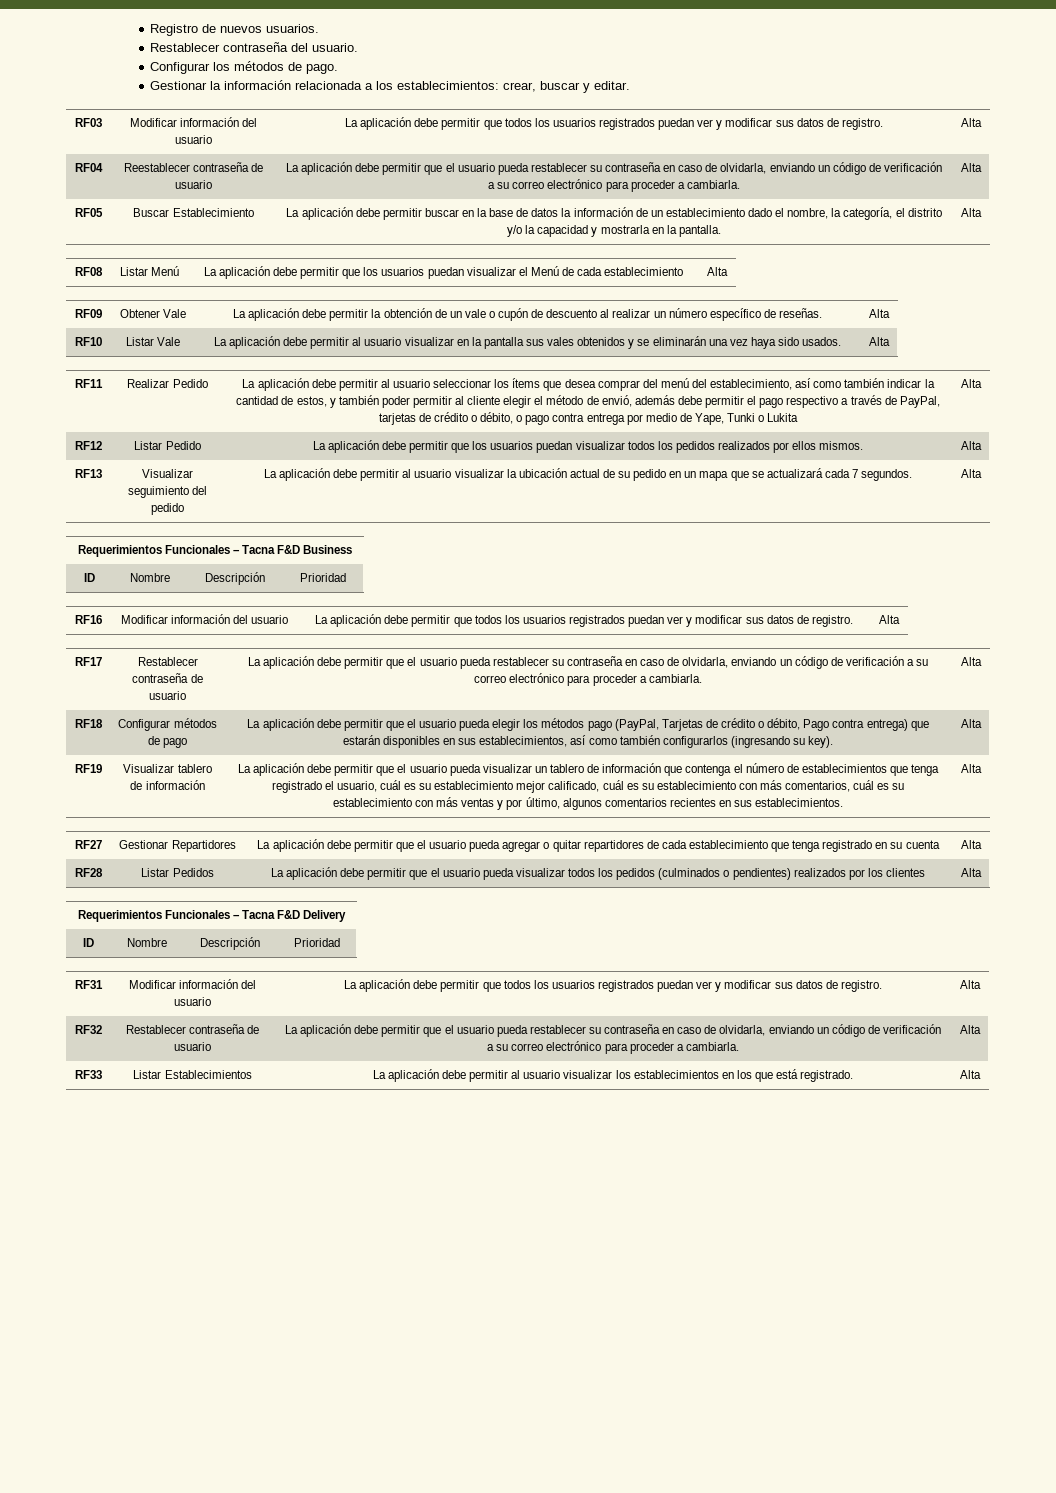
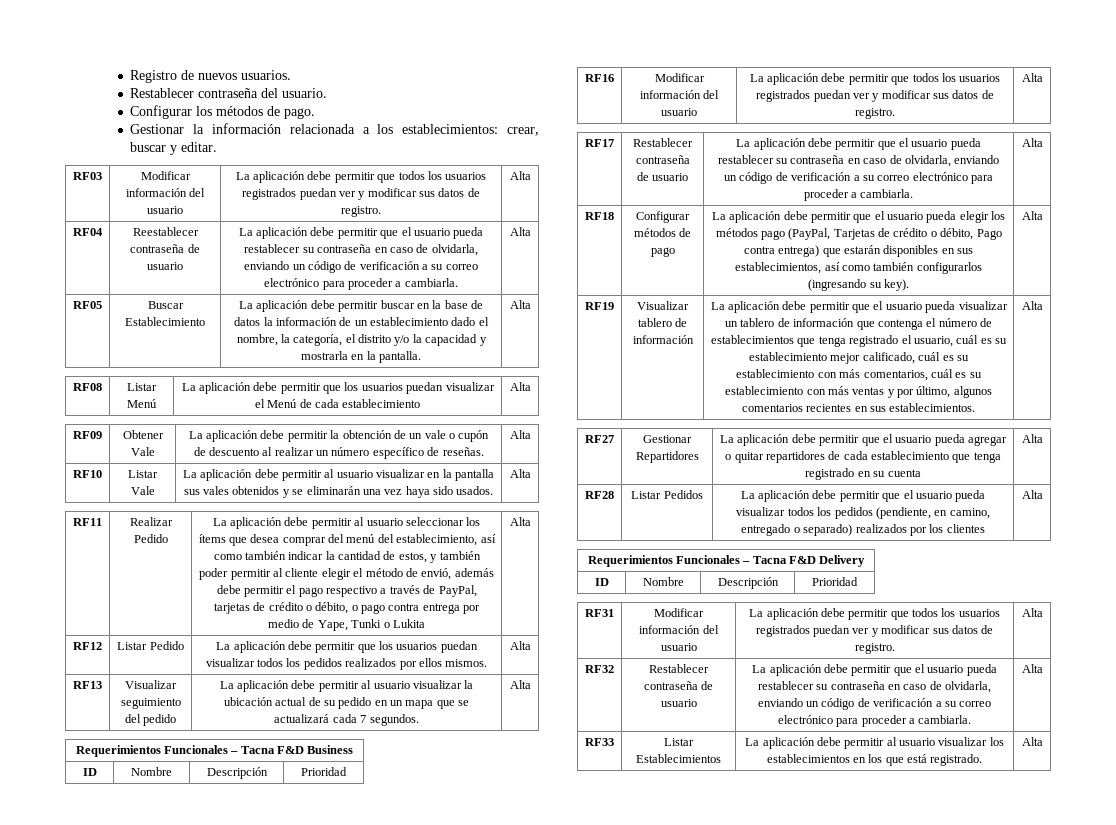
[658,868,791,880] (culminados o pendientes) -> [875,507,990,519] [741,524,853,536] (pendiente, en camino, entregado o separado)

